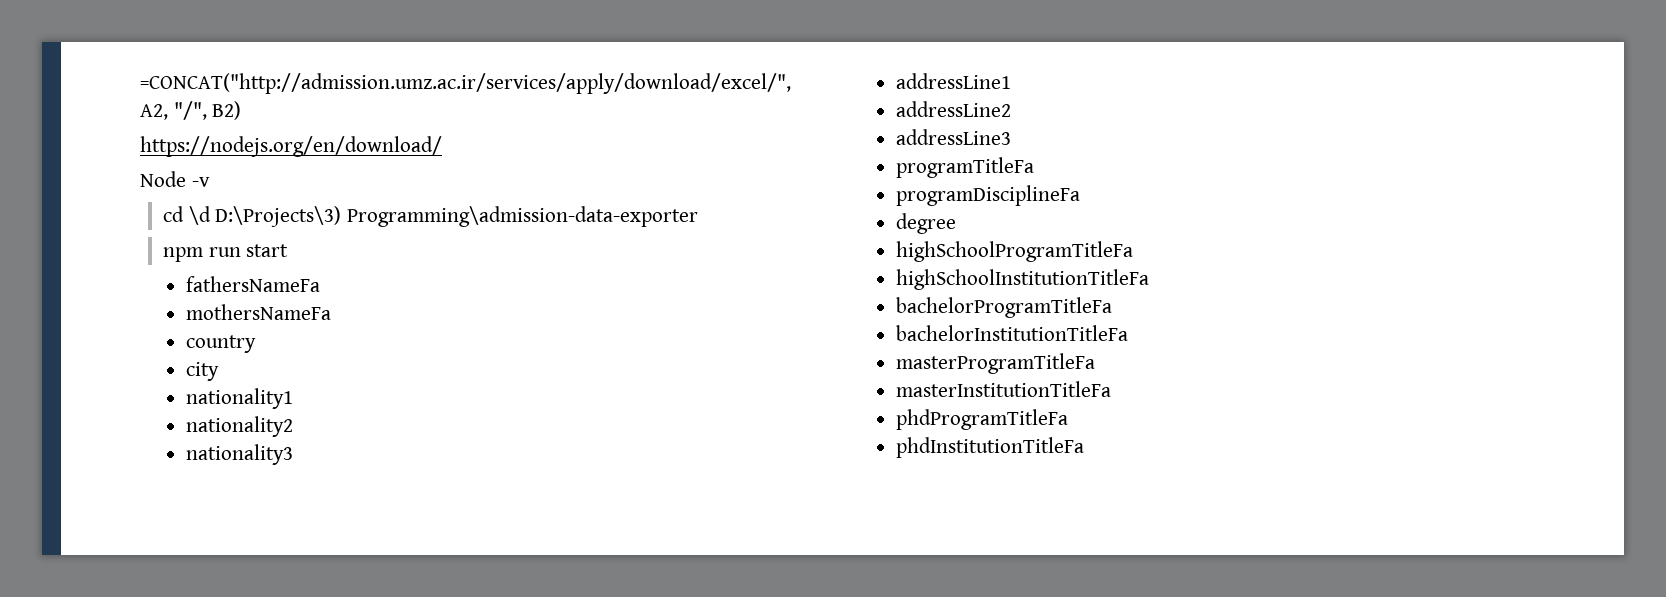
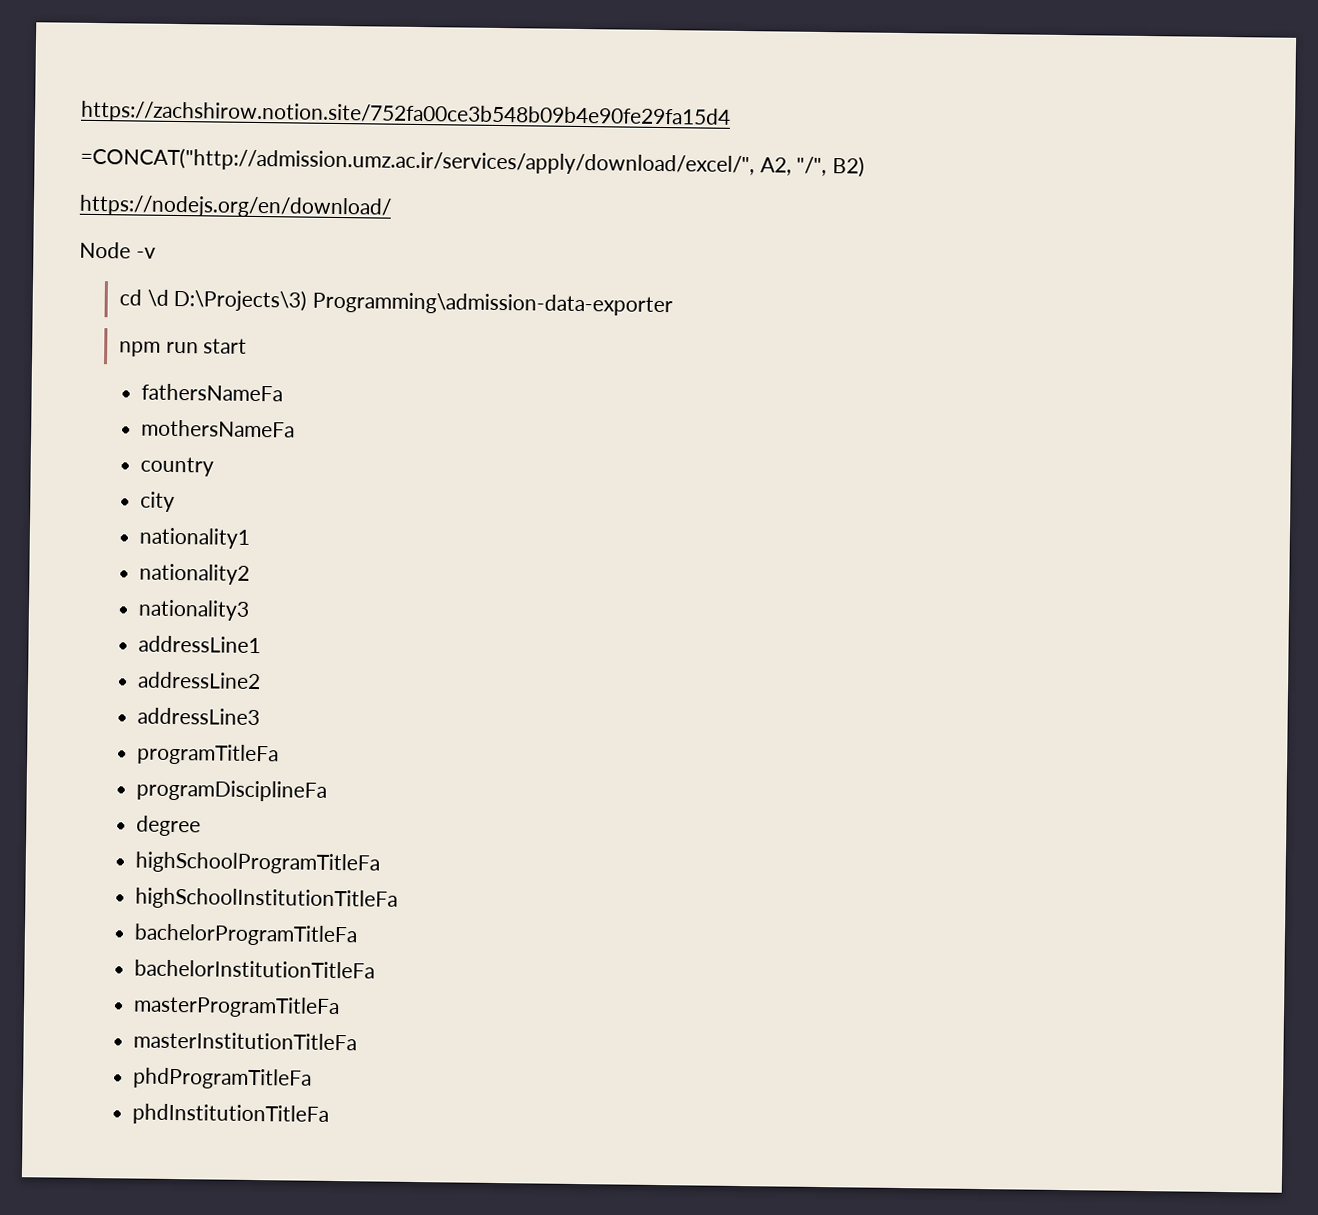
(140, 83) none -> [80,100,731,129] https://zachshirow.notion.site/752fa00ce3b548b09b4e90fe29fa15d4 //

